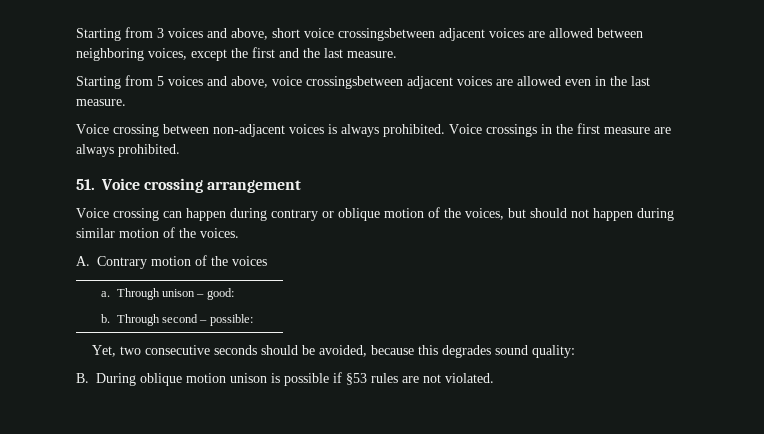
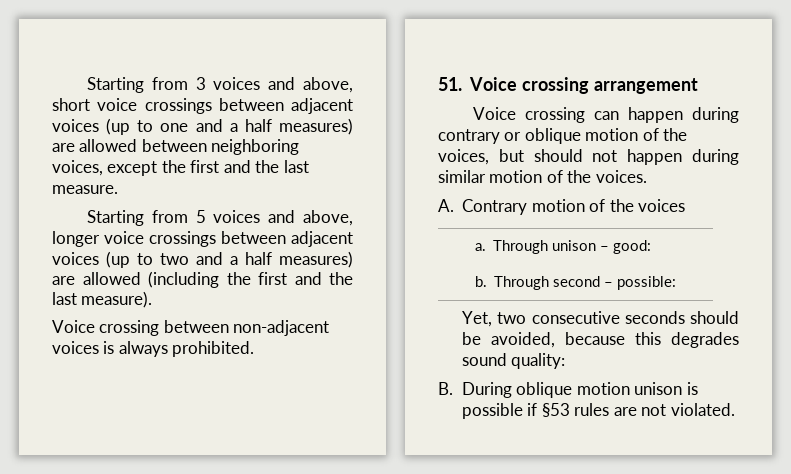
[338,28,524,41] crossingsbetween adjacent voices -> [144,98,353,114] [52,118,353,135] crossings between adjacent voices (up to one and a half measures)
[272,76,650,89] [76,99,126,106] voice crossingsbetween adjacent voices are allowed even in the last measure. -> [52,231,353,247] [52,251,353,268] [52,271,353,288] [52,291,153,308] longer voice crossings between adjacent voices (up to two and a half measures) are allowed (including the first and the last measure).
[449,123,671,137] [76,144,180,157] Voice crossings in the first measure are always prohibited. -> (255, 349) none

